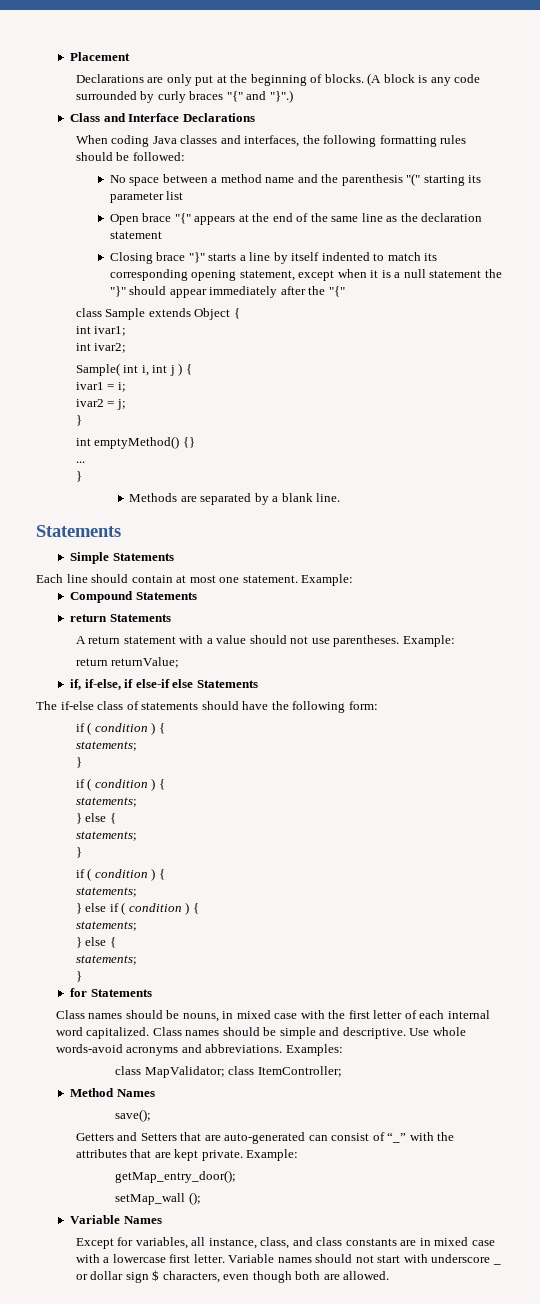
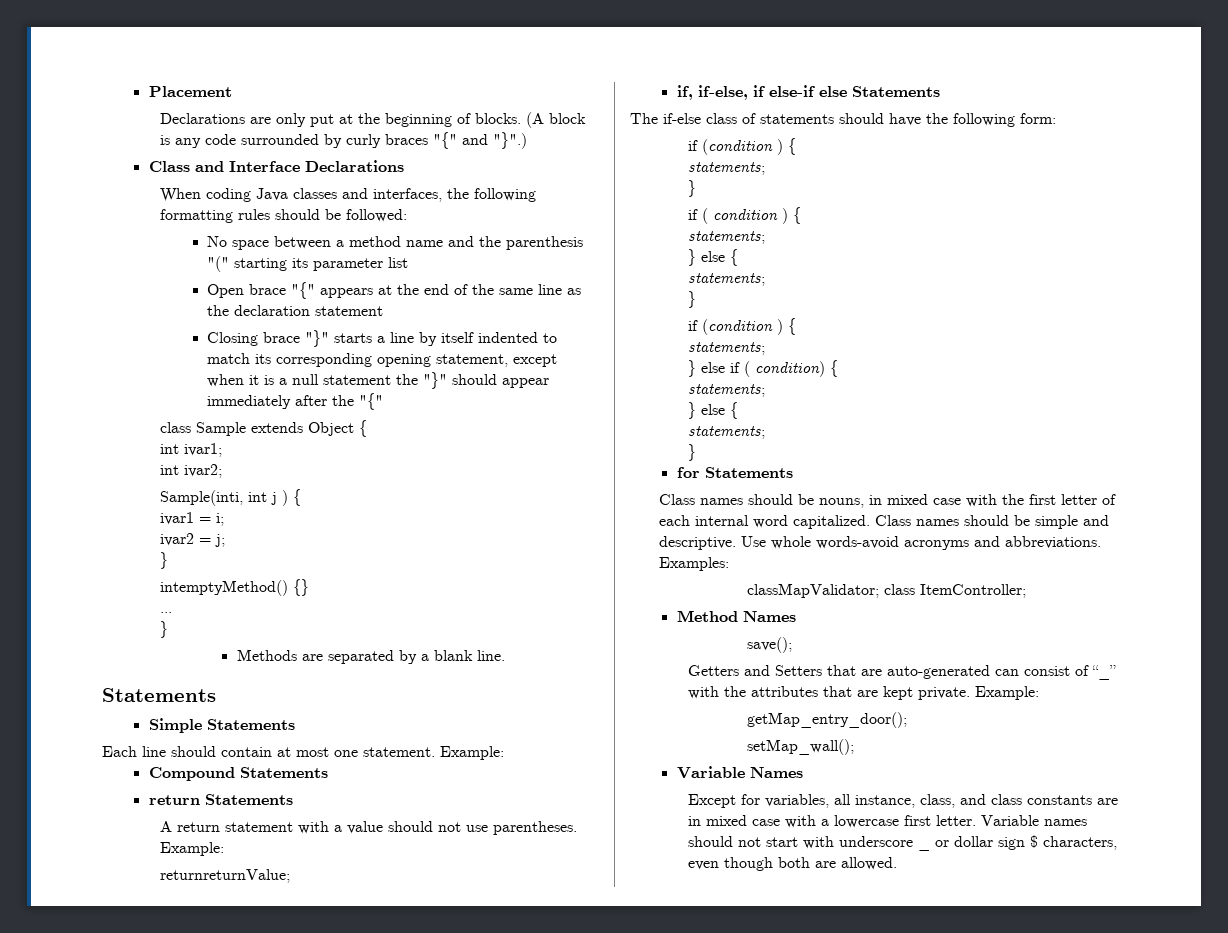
[75,363,149,376] Sample( int i, -> [160,490,244,506] Sample(inti,
[75,436,180,449] int emptyMethod() -> [160,580,289,596] intemptyMethod()
[75,657,180,668] return returnValue; -> [160,869,291,883] returnreturnValue;
[87,722,148,735] ( condition -> [702,139,774,155] (condition
[87,868,148,881] ( condition -> [702,319,774,335] (condition
[128,902,190,915] condition ) -> [755,361,826,377] condition)
[115,1066,225,1078] class MapValidator; -> [746,583,879,598] classMapValidator;
[115,1192,201,1205] setMap_wall (); -> [746,739,854,755] setMap_wall();

